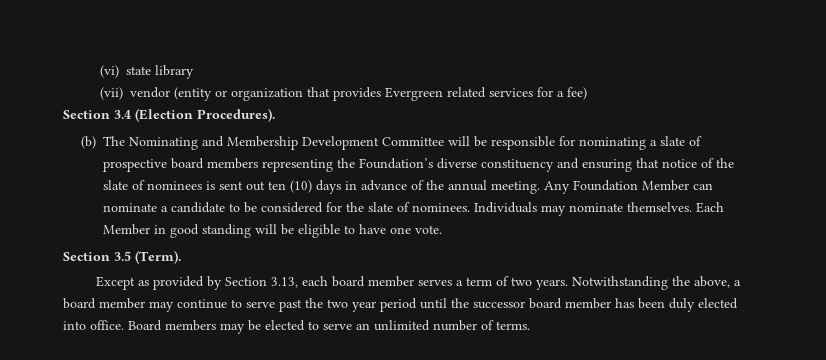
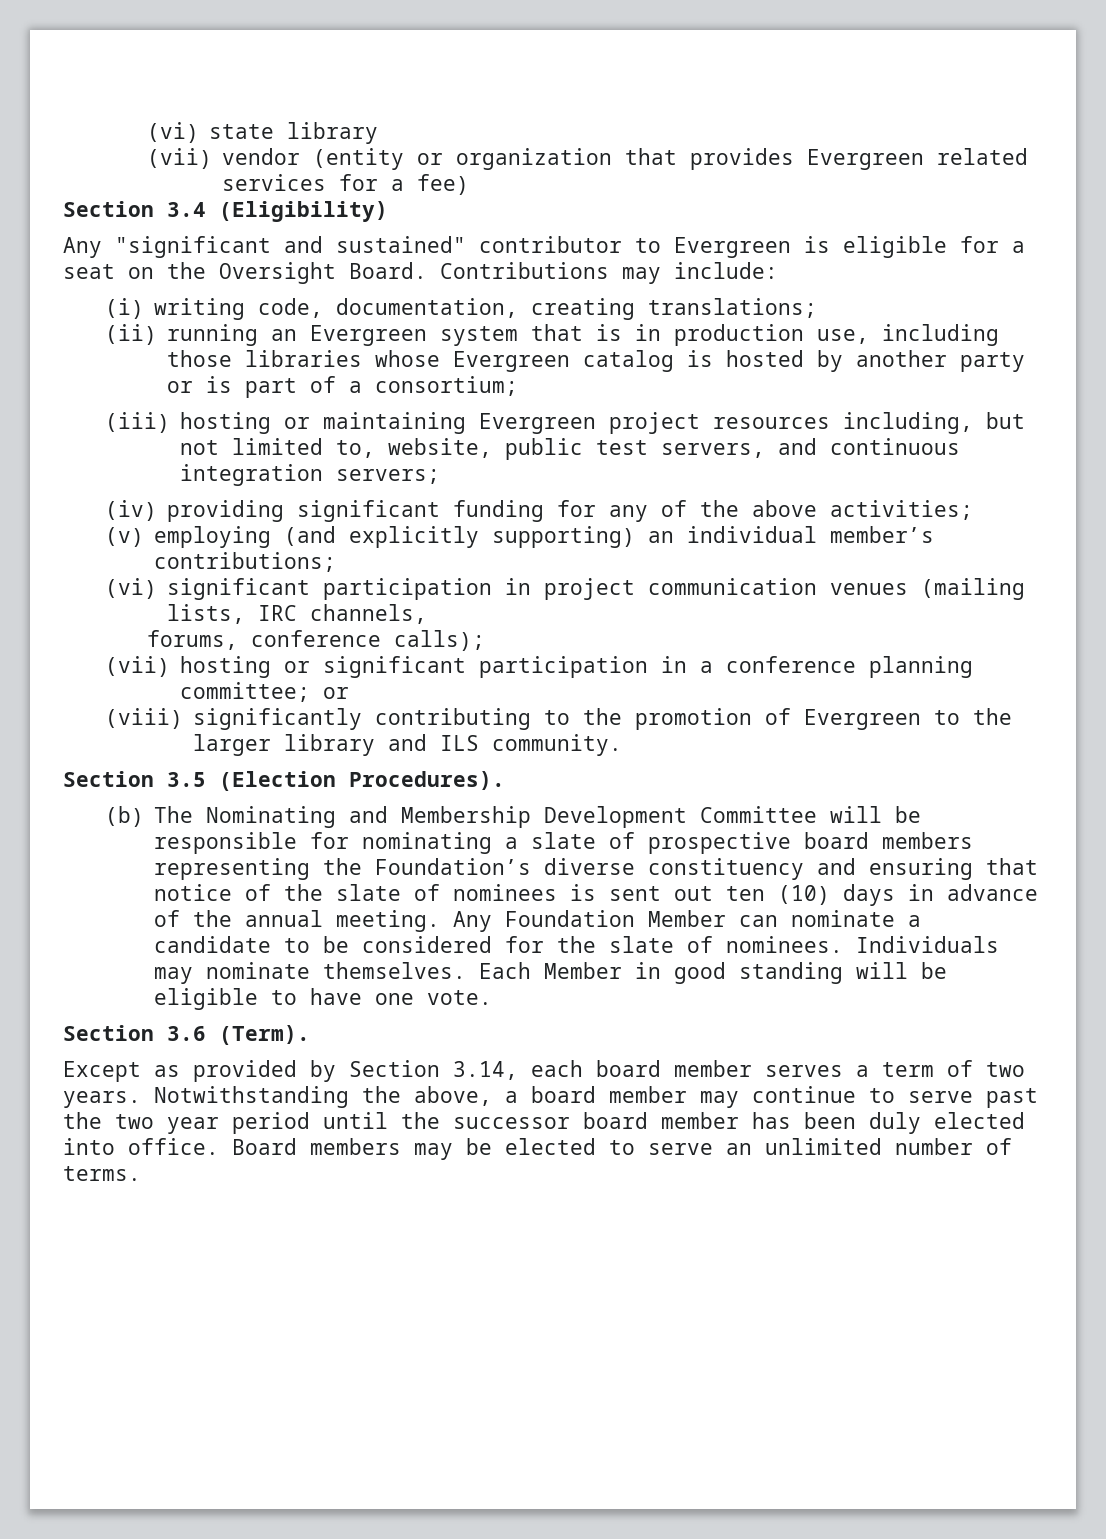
(131, 114) none -> [219,201,388,222] [63,236,1025,258] [63,262,778,284] [104,298,818,320] [104,324,1000,346] [167,350,1026,372] [167,376,519,398] [104,412,1026,434] [180,438,961,460] [180,464,441,486] [104,500,974,522] [104,526,935,548] [154,552,337,572] [104,578,1026,600] [167,604,428,624] [146,630,485,651] [104,656,974,678] [180,682,350,702] [104,708,1013,730] [193,734,623,756] [63,771,206,787] (Eligibility) // Any "significant and sustained" contributor to Evergreen is eligible for a seat on the Oversight Board. Contributions may include: // (i) writing code, documentation, creating translations; // (ii) running an Evergreen system that is in production use, including those libraries whose Evergreen catalog is hosted by another party or is part of a consortium; // (iii) hosting or maintaining Evergreen project resources including, but not limited to, website, public test servers, and continuous integration servers; // (iv) providing significant funding for any of the above activities; // (v) employing (and explicitly supporting) an individual member’s contributions; // (vi) significant participation in project communication venues (mailing lists, IRC channels, // forums, conference calls); // (vii) hosting or significant participation in a conference planning committee; or // (viii) significantly contributing to the promotion of Evergreen to the larger library and ILS community. // Section 3.5
[114,251,131,261] 3.5 -> [167,1026,206,1041] 3.6
[270,277,298,288] 3.13, -> [453,1061,518,1080] 3.14,

